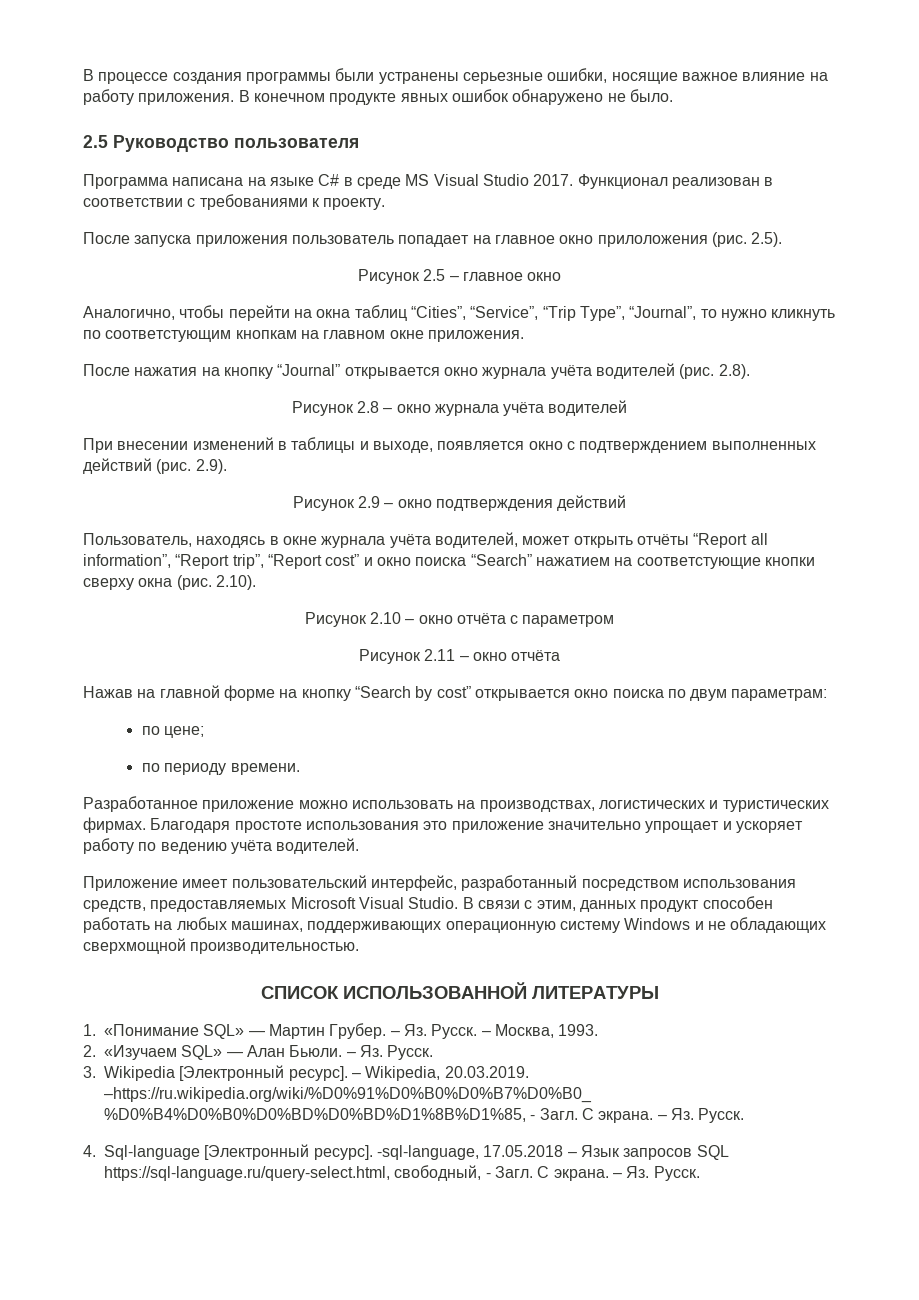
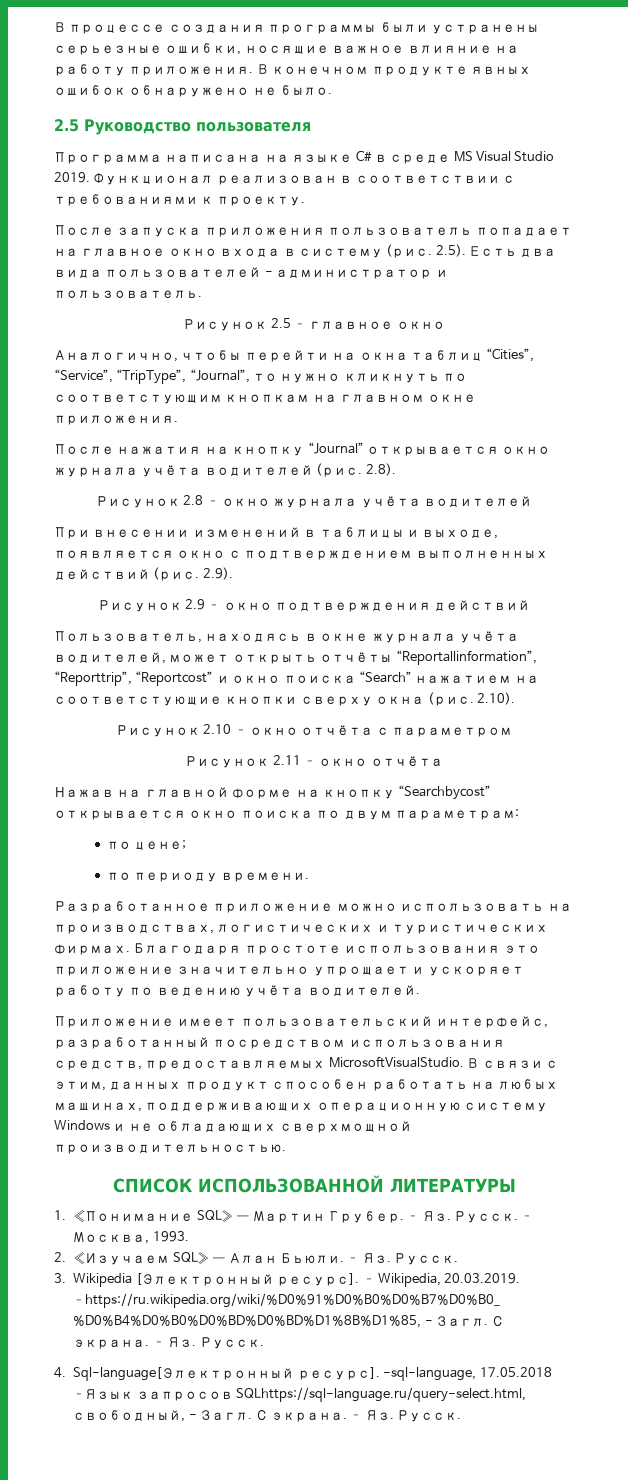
[533,174,574,186] 2017. -> [54,172,90,183] 2019.
[597,235,708,247] прилоложения -> [220,248,383,258] входа в систему
(783, 239) none -> [469,246,557,257] [54,267,448,279] [54,290,202,299] Есть два вида пользователей - администратор и пользователь.
[542,306,625,321] “Trip Type”, -> [116,369,187,384] “TripType”,
[693,533,768,548] [83,554,360,569] “Report all information”, “Report trip”, “Report cost” -> [395,650,537,665] [54,671,214,686] “Reportallinformation”, “Reporttrip”, “Reportcost”
[354,686,471,701] “Search by cost” -> [398,785,492,800] “Searchbycost”
[290,897,459,909] Microsoft Visual Studio. -> [328,1056,464,1068] MicrosoftVisualStudio.
[104,1144,310,1160] Sql-language [Электронный -> [73,1367,295,1381] Sql-language[Электронный
[567,1145,729,1160] [104,1166,390,1181] – Язык запросов SQL https://sql-language.ru/query-select.html, -> [73,1387,527,1402] –Язык запросов SQLhttps://sql-language.ru/query-select.html,

